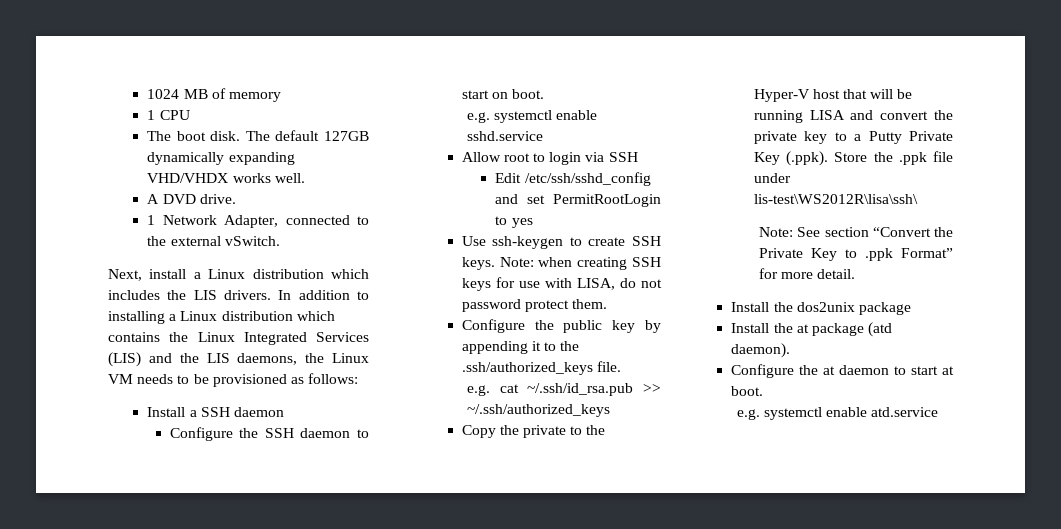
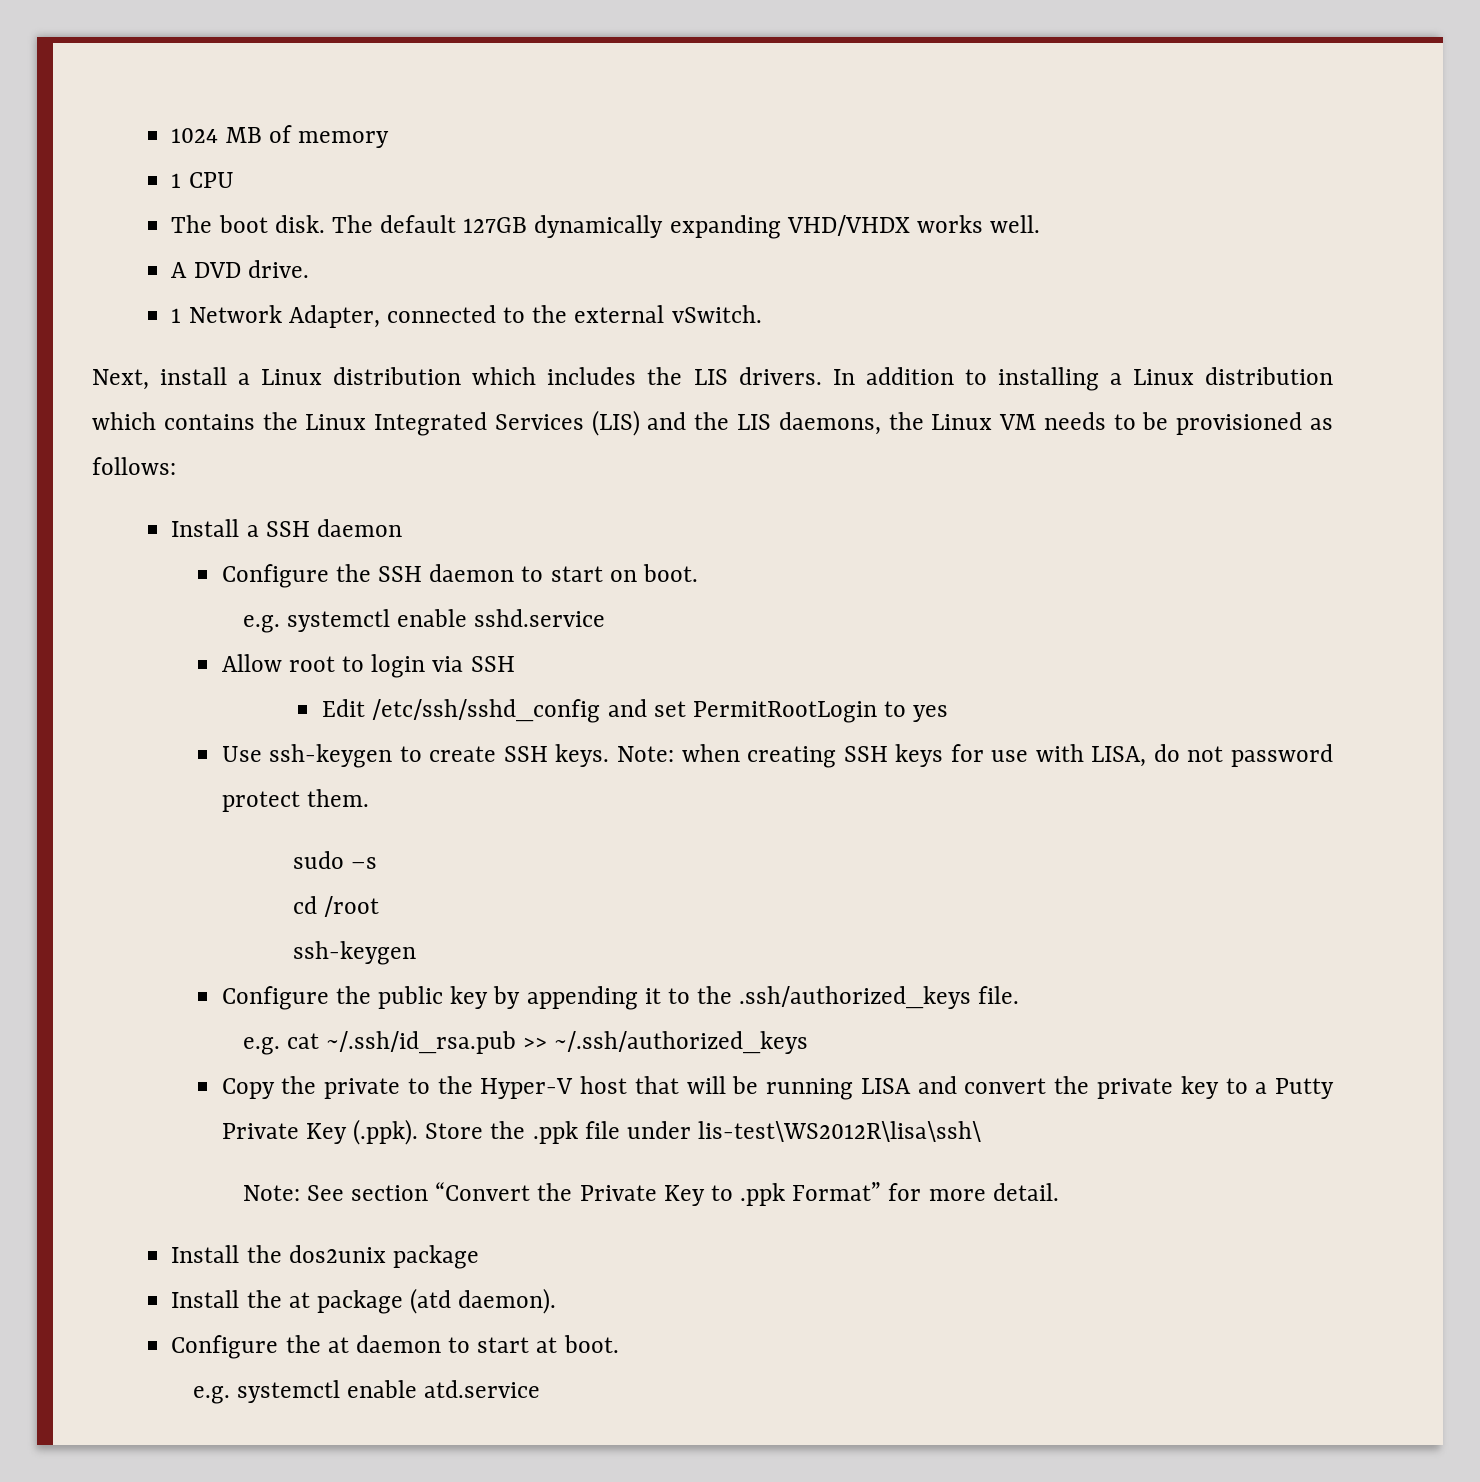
(608, 304) none -> [293,851,378,869] [293,896,380,917] [293,941,417,965] // sudo –s // cd /root // ssh-keygen

